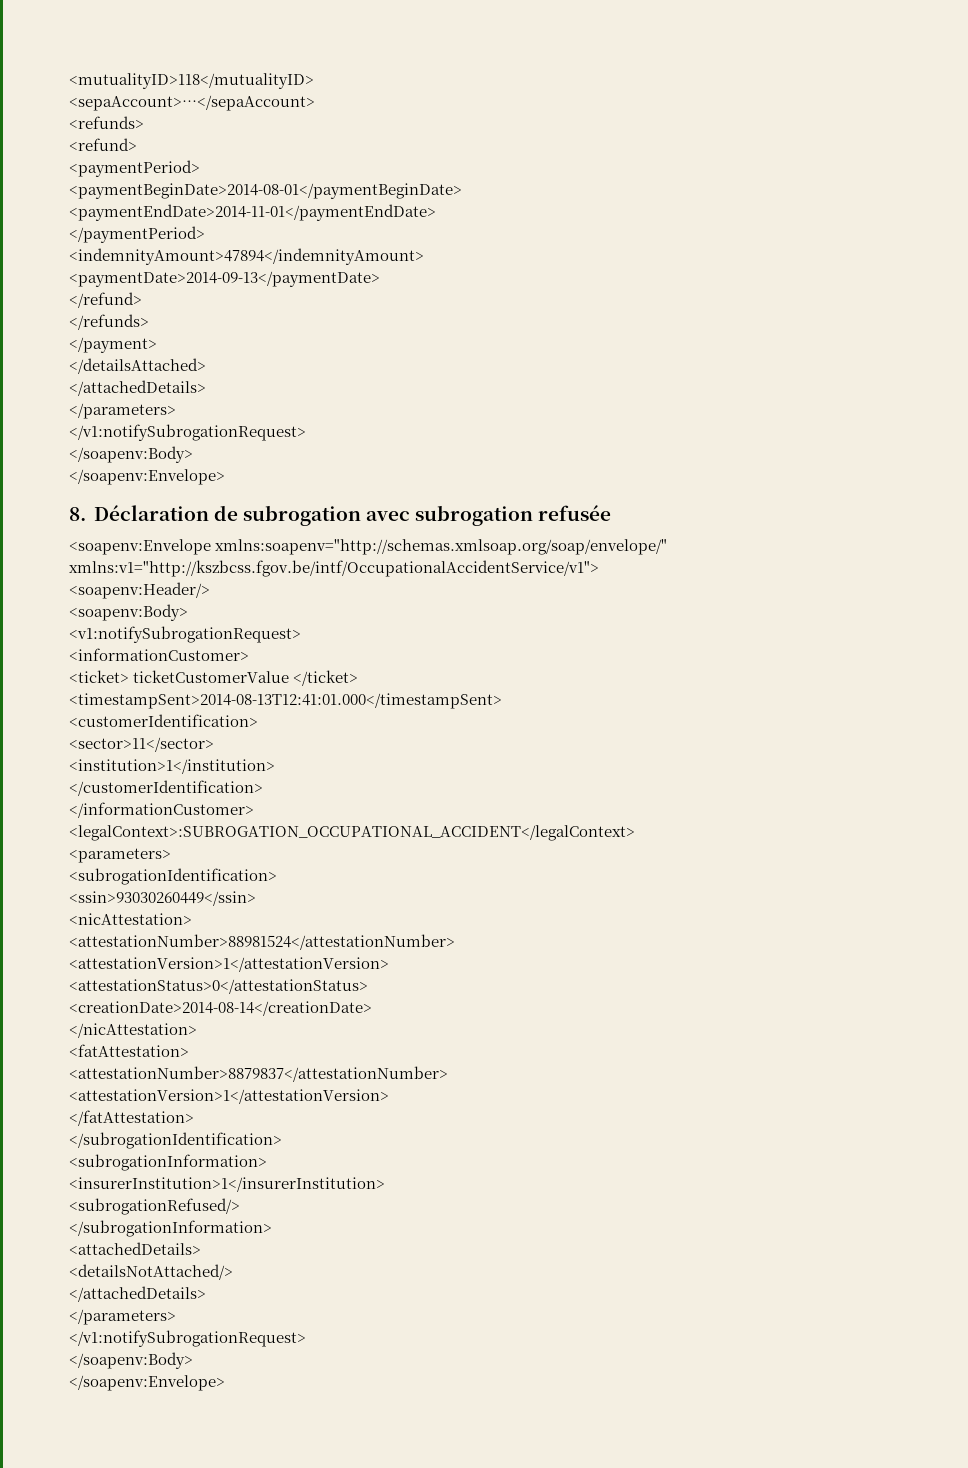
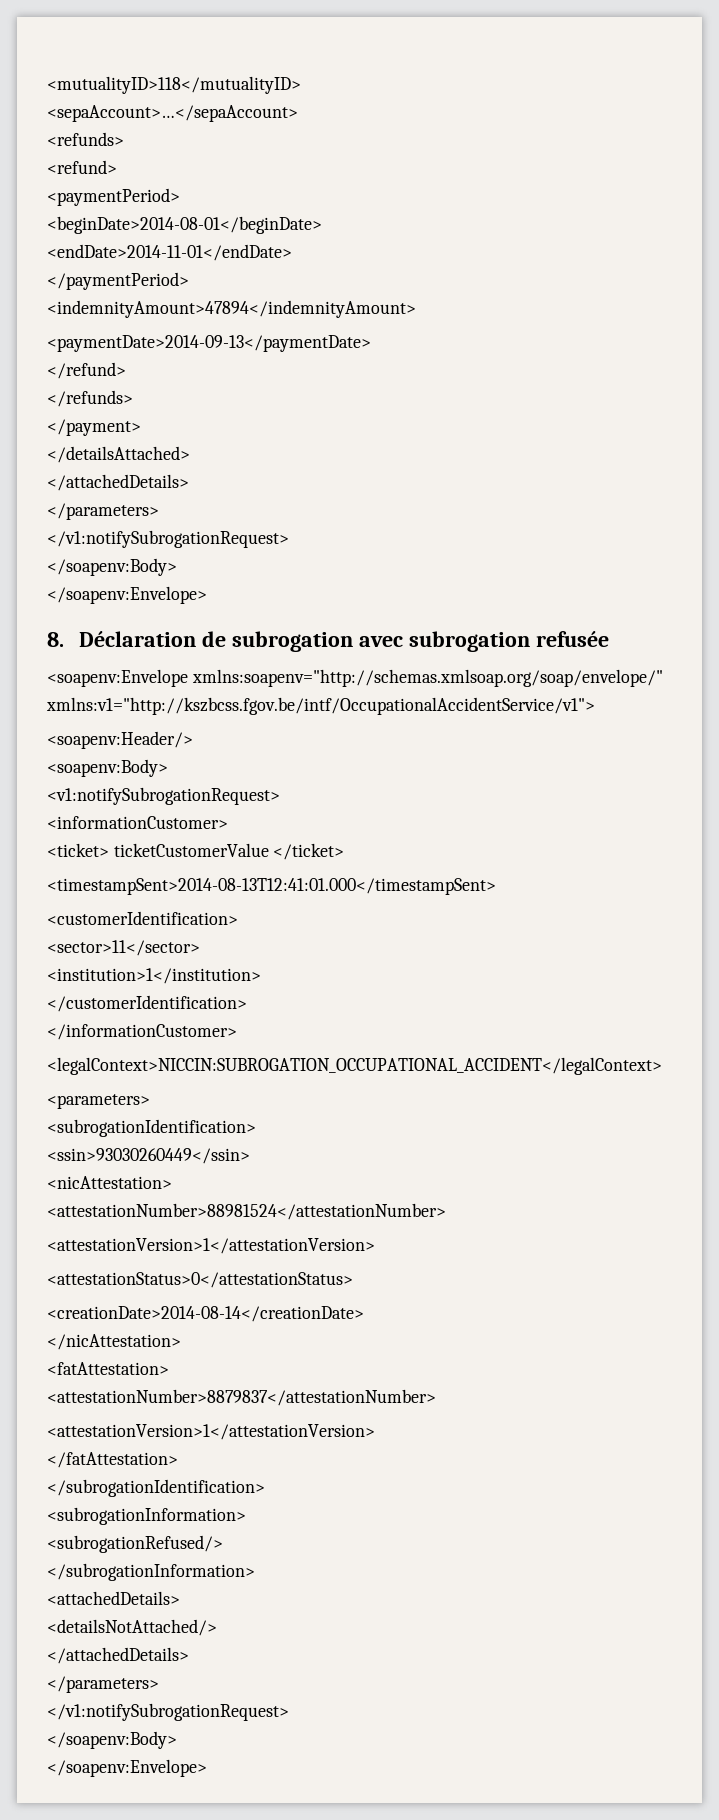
[69,183,462,199] [69,204,436,221] <paymentBeginDate>2014-08-01</paymentBeginDate> // <paymentEndDate>2014-11-01</paymentEndDate> -> [47,216,322,234] [47,244,292,261] <beginDate>2014-08-01</beginDate> // <endDate>2014-11-01</endDate>
[69,825,635,841] <legalContext>:SUBROGATION_OCCUPATIONAL_ACCIDENT</legalContext> -> [47,1057,662,1075] <legalContext>NICCIN:SUBROGATION_OCCUPATIONAL_ACCIDENT</legalContext>
[69,1177,385,1192] // <insurerInstitution>1</insurerInstitution> -> (246, 1516) none

